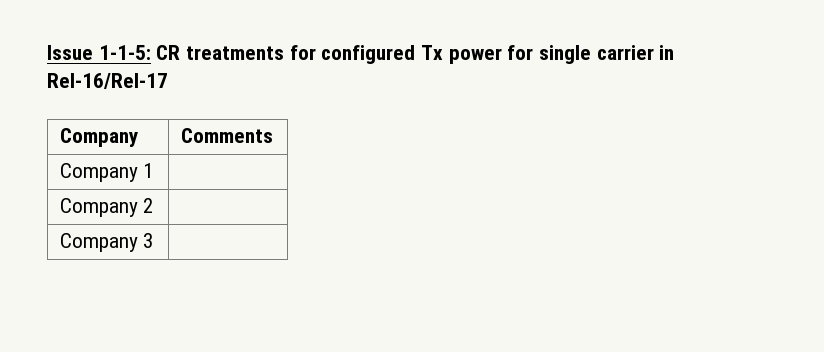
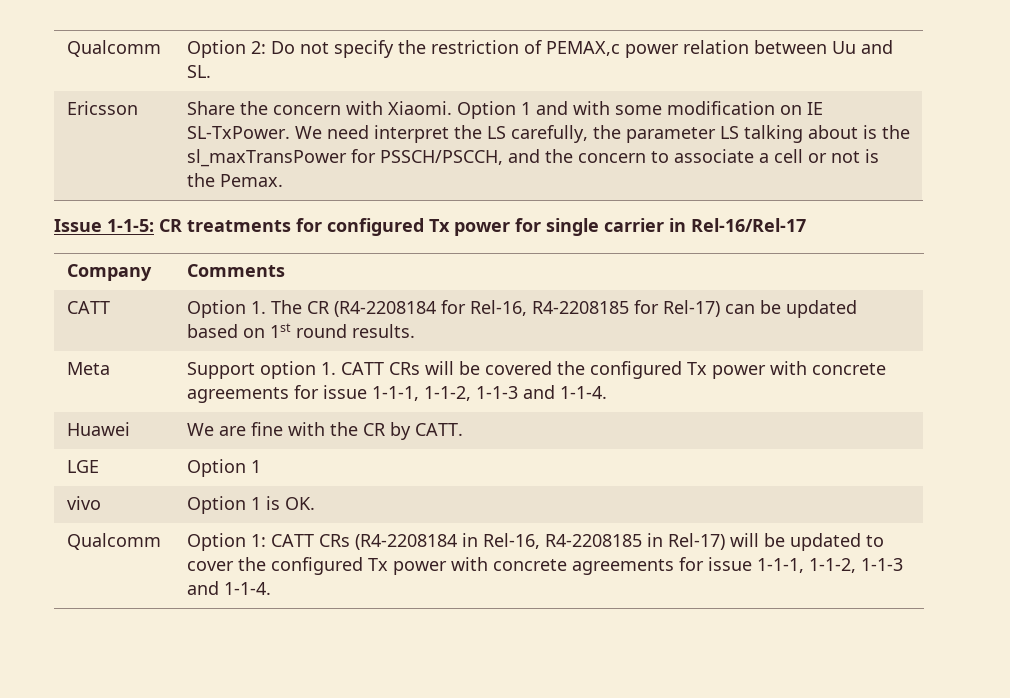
(47, 52) none -> [66,40,161,57] [186,40,893,58] [186,65,211,78] [66,101,138,115] [186,101,823,119] [186,125,910,143] [186,149,879,167] [186,173,283,187] Qualcomm | Option 2: Do not specify the restriction of PEMAX,c power relation between Uu and SL. // Ericsson | Share the concern with Xiaomi. Option 1 and with some modification on IE SL-TxPower. We need interpret the LS carefully, the parameter LS talking about is the sl_maxTransPower for PSSCH/PSCCH, and the concern to associate a cell or not is the Pemax. //
[59,163,154,182] [59,198,154,217] [59,233,154,252] Company 1 | // Company 2 | // Company 3 | -> [66,301,110,314] [186,300,857,318] [186,323,415,338] [66,362,110,375] [186,361,886,379] [186,385,607,403] [66,422,130,436] [186,422,463,440] [66,460,99,473] [186,459,261,477] [66,496,101,510] [186,496,315,514] [66,533,161,550] [186,533,884,551] [186,557,903,575] [186,581,271,595] CATT | Option 1. The CR (R4-2208184 for Rel-16, R4-2208185 for Rel-17) can be updated based on 1st round results. // Meta | Support option 1. CATT CRs will be covered the configured Tx power with concrete agreements for issue 1-1-1, 1-1-2, 1-1-3 and 1-1-4. // Huawei | We are fine with the CR by CATT. // LGE | Option 1 // vivo | Option 1 is OK. // Qualcomm | Option 1: CATT CRs (R4-2208184 in Rel-16, R4-2208185 in Rel-17) will be updated to cover the configured Tx power with concrete agreements for issue 1-1-1, 1-1-2, 1-1-3 and 1-1-4.

